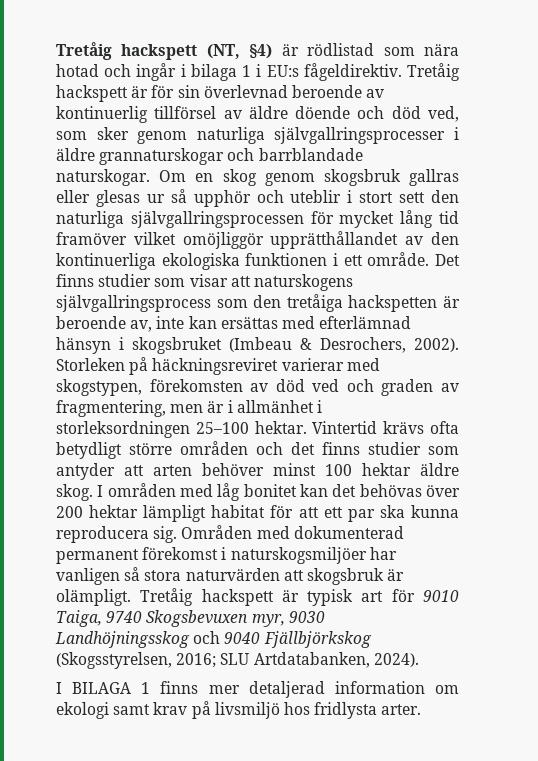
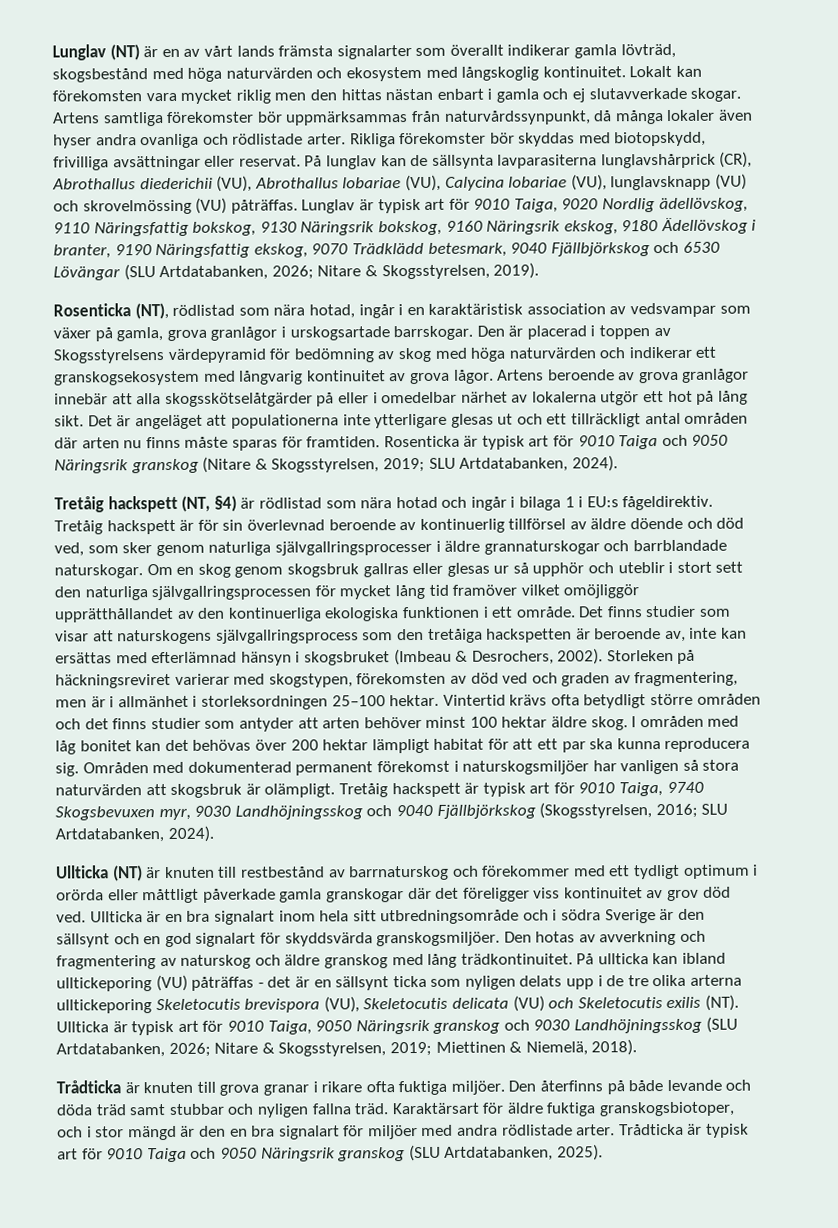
(56, 51) none -> [52,43,676,61] [52,65,702,83] [52,87,742,104] [52,109,753,127] [53,131,707,149] [53,151,753,171] [52,173,747,192] [53,197,748,215] [53,217,757,237] [53,241,720,259] [53,262,540,281] [53,302,751,320] [53,325,671,342] [53,346,717,364] [54,368,750,386] [54,390,748,408] [54,412,749,430] [54,434,729,451] [54,455,618,474] Lunglav (NT) är en av vårt lands främsta signalarter som överallt indikerar gamla lövträd, skogsbestånd med höga naturvärden och ekosystem med långskoglig kontinuitet. Lokalt kan förekomsten vara mycket riklig men den hittas nästan enbart i gamla och ej slutavverkade skogar. Artens samtliga förekomster bör uppmärksammas från naturvårdssynpunkt, då många lokaler även hyser andra ovanliga och rödlistade arter. Rikliga förekomster bör skyddas med biotopskydd, frivilliga avsättningar eller reservat. På lunglav kan de sällsynta lavparasiterna lunglavshårprick (CR), Abrothallus diederichii (VU), Abrothallus lobariae (VU), Calycina lobariae (VU), lunglavsknapp (VU) och skrovelmössing (VU) påträffas. Lunglav är typisk art för 9010 Taiga, 9020 Nordlig ädellövskog, 9110 Näringsfattig bokskog, 9130 Näringsrik bokskog, 9160 Näringsrik ekskog, 9180 Ädellövskog i branter, 9190 Näringsfattig ekskog, 9070 Trädklädd betesmark, 9040 Fjällbjörkskog och 6530 Lövängar (SLU Artdatabanken, 2026; Nitare & Skogsstyrelsen, 2019). // Rosenticka (NT), rödlistad som nära hotad, ingår i en karaktäristisk association av vedsvampar som växer på gamla, grova granlågor i urskogsartade barrskogar. Den är placerad i toppen av Skogsstyrelsens värdepyramid för bedömning av skog med höga naturvärden och indikerar ett granskogsekosystem med långvarig kontinuitet av grova lågor. Artens beroende av grova granlågor innebär att alla skogsskötselåtgärder på eller i omedelbar närhet av lokalerna utgör ett hot på lång sikt. Det är angeläget att populationerna inte ytterligare glesas ut och ett tillräckligt antal områden där arten nu finns måste sparas för framtiden. Rosenticka är typisk art för 9010 Taiga och 9050 Näringsrik granskog (Nitare & Skogsstyrelsen, 2019; SLU Artdatabanken, 2024). //
[56,681,459,698] [56,701,422,719] I BILAGA 1 finns mer detaljerad information om ekologi samt krav på livsmiljö hos fridlysta arter. -> [56,864,759,882] [56,886,731,904] [56,908,705,925] [56,930,707,948] [56,952,727,970] [56,974,743,992] [56,994,739,1014] [56,1016,738,1036] [56,1039,638,1058] [56,1079,752,1096] [56,1101,736,1118] [57,1123,750,1141] [57,1144,603,1163] Ullticka (NT) är knuten till restbestånd av barrnaturskog och förekommer med ett tydligt optimum i orörda eller måttligt påverkade gamla granskogar där det föreligger viss kontinuitet av grov död ved. Ullticka är en bra signalart inom hela sitt utbredningsområde och i södra Sverige är den sällsynt och en god signalart för skyddsvärda granskogsmiljöer. Den hotas av avverkning och fragmentering av naturskog och äldre granskog med lång trädkontinuitet. På ullticka kan ibland ulltickeporing (VU) påträffas - det är en sällsynt ticka som nyligen delats upp i de tre olika arterna ulltickeporing Skeletocutis brevispora (VU), Skeletocutis delicata (VU) och Skeletocutis exilis (NT). Ullticka är typisk art för 9010 Taiga, 9050 Näringsrik granskog och 9030 Landhöjningsskog (SLU Artdatabanken, 2026; Nitare & Skogsstyrelsen, 2019; Miettinen & Niemelä, 2018). // Trådticka är knuten till grova granar i rikare ofta fuktiga miljöer. Den återfinns på både levande och döda träd samt stubbar och nyligen fallna träd. Karaktärsart för äldre fuktiga granskogsbiotoper, och i stor mängd är den en bra signalart för miljöer med andra rödlistade arter. Trådticka är typisk art för 9010 Taiga och 9050 Näringsrik granskog (SLU Artdatabanken, 2025).

